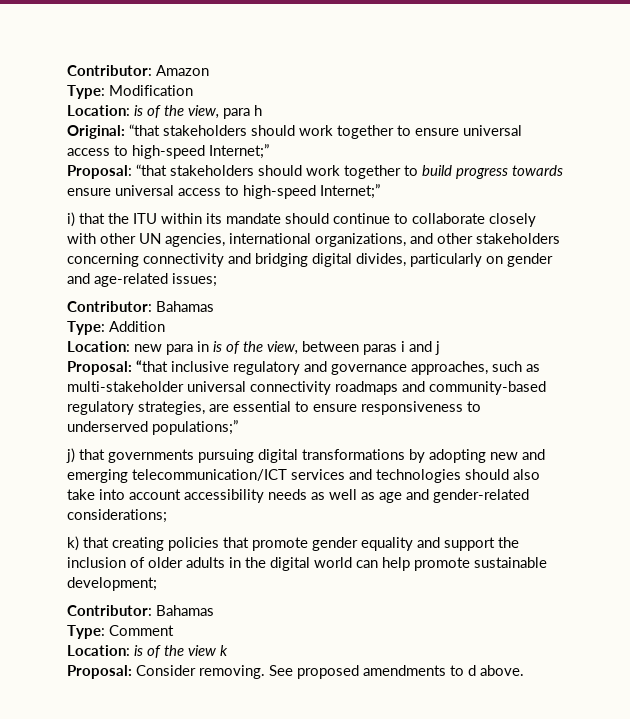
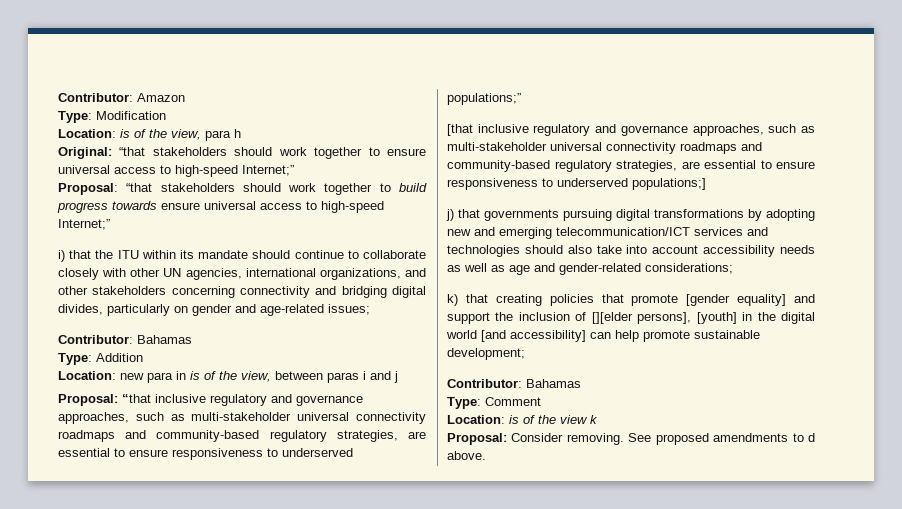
(238, 427) none -> [447,124,815,136] [447,142,762,154] [447,160,815,172] [447,178,706,190] // [that inclusive regulatory and governance approaches, such as multi-stakeholder universal connectivity roadmaps and community-based regulatory strategies, are essential to ensure responsiveness to underserved populations;]
[312,537,413,551] gender equality -> [686,294,787,306] [gender equality]
[148,557,225,568] older adults -> [591,312,737,324] [][elder persons], [youth]
(352, 562) none -> [481,330,586,342] [and accessibility]

